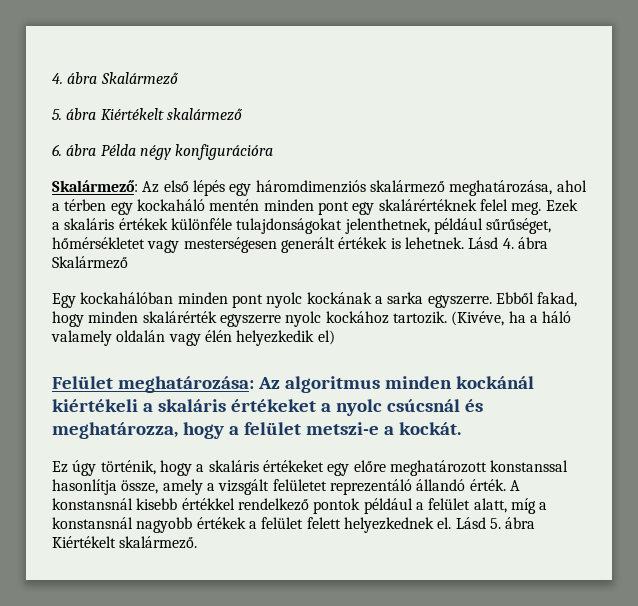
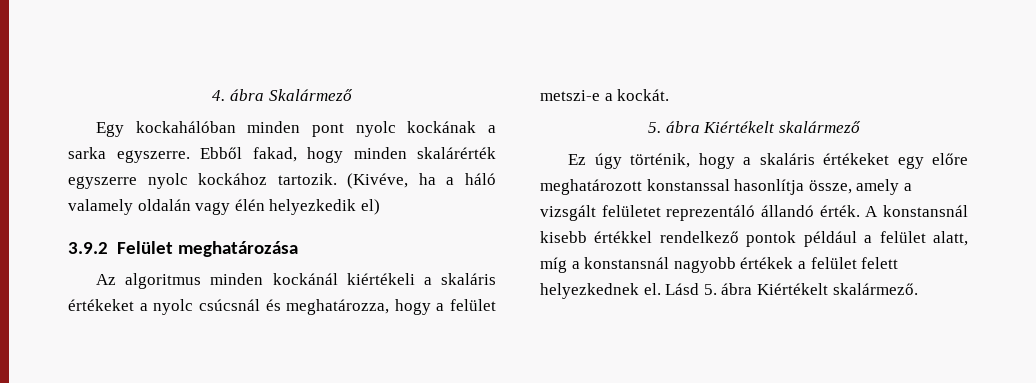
[52,72,178,85] [52,108,242,121] [52,144,274,160] [52,180,587,196] [52,199,578,215] [52,218,552,234] [52,237,548,253] [52,256,128,269] 4. ábra Skalármező // 5. ábra Kiértékelt skalármező // 6. ábra Példa négy konfigurációra // Skalármező: Az első lépés egy háromdimenziós skalármező meghatározása, ahol a térben egy kockaháló mentén minden pont egy skalárértéknek felel meg. Ezek a skaláris értékek különféle tulajdonságokat jelenthetnek, például sűrűséget, hőmérsékletet vagy mesterségesen generált értékek is lehetnek. Lásd 4. ábra Skalármező -> [212,89,353,101] 4. ábra Skalármező
[52,376,254,393] Felület meghatározása: -> [68,241,298,257] 3.9.2 Felület meghatározása //
(461, 428) none -> [648,121,861,133] // 5. ábra Kiértékelt skalármező

